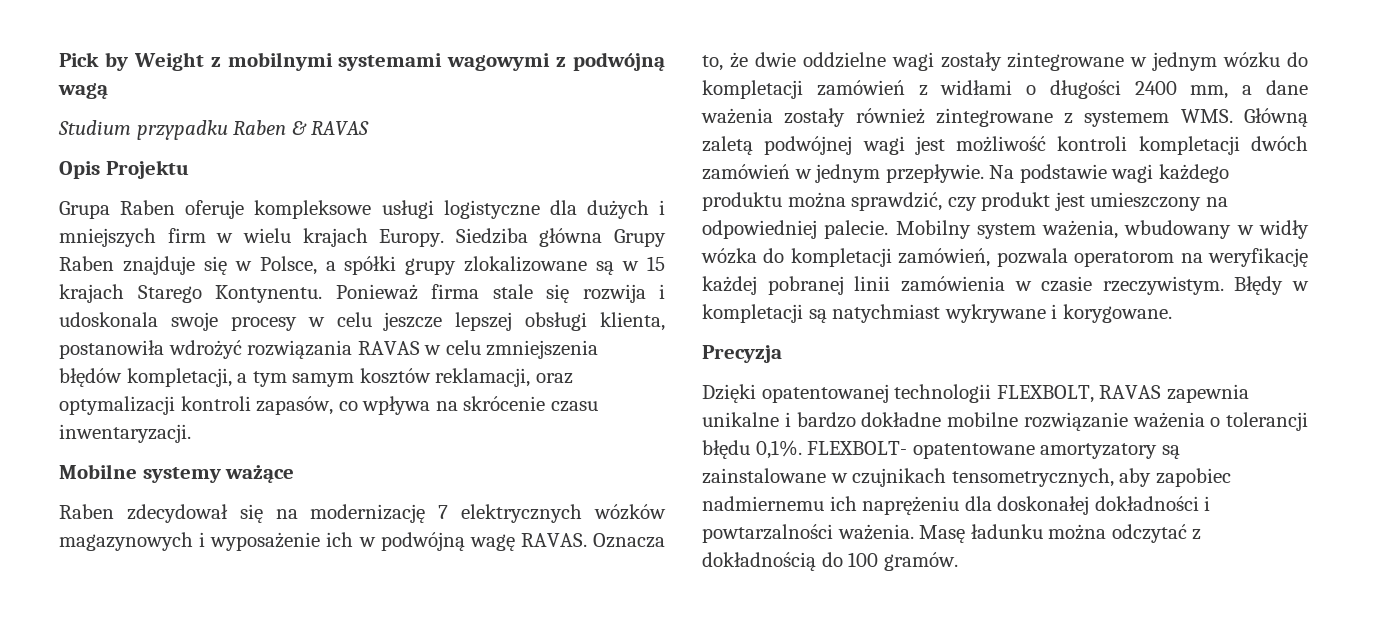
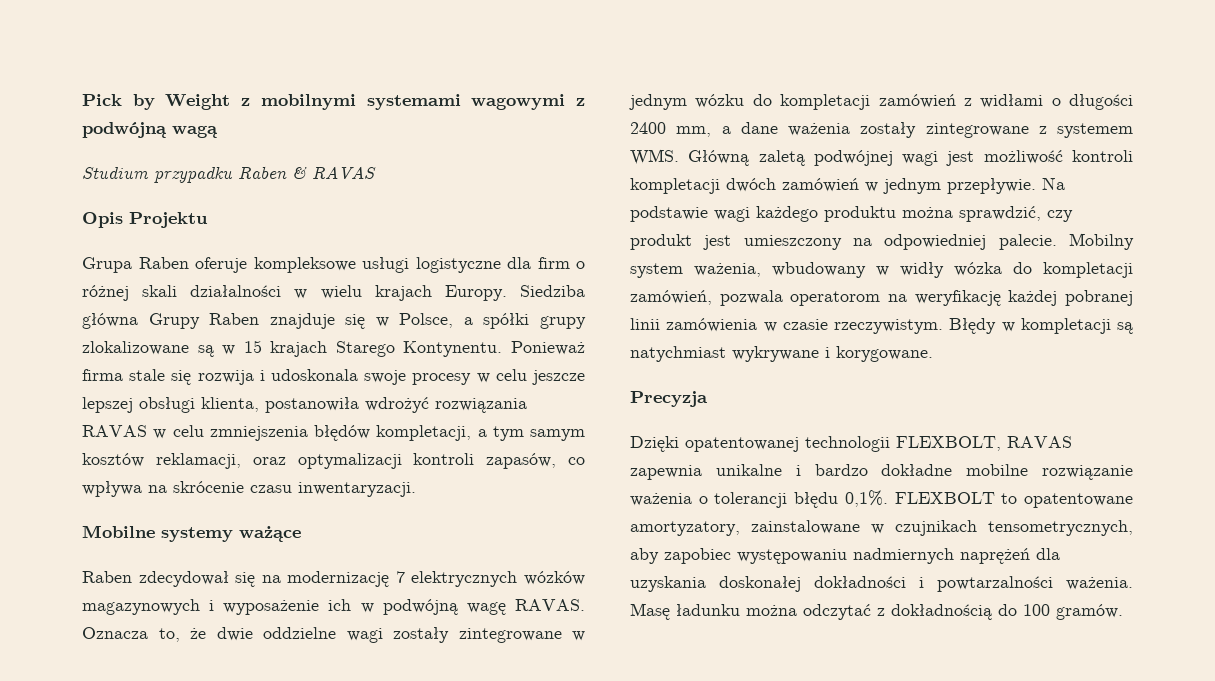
[586,200,665,219] [59,228,206,247] dużych i mniejszych firm -> [537,257,585,269] [82,285,282,301] firm o różnej skali działalności
[855,108,925,124] również -> (917, 130) none
[807,441,1180,459] FLEXBOLT- opatentowane amortyzatory są -> [894,492,1133,508] [630,521,740,536] FLEXBOLT to opatentowane amortyzatory,
[702,496,992,515] nadmiernemu ich naprężeniu dla -> [737,548,1060,564] [630,576,706,592] występowaniu nadmiernych naprężeń dla uzyskania

